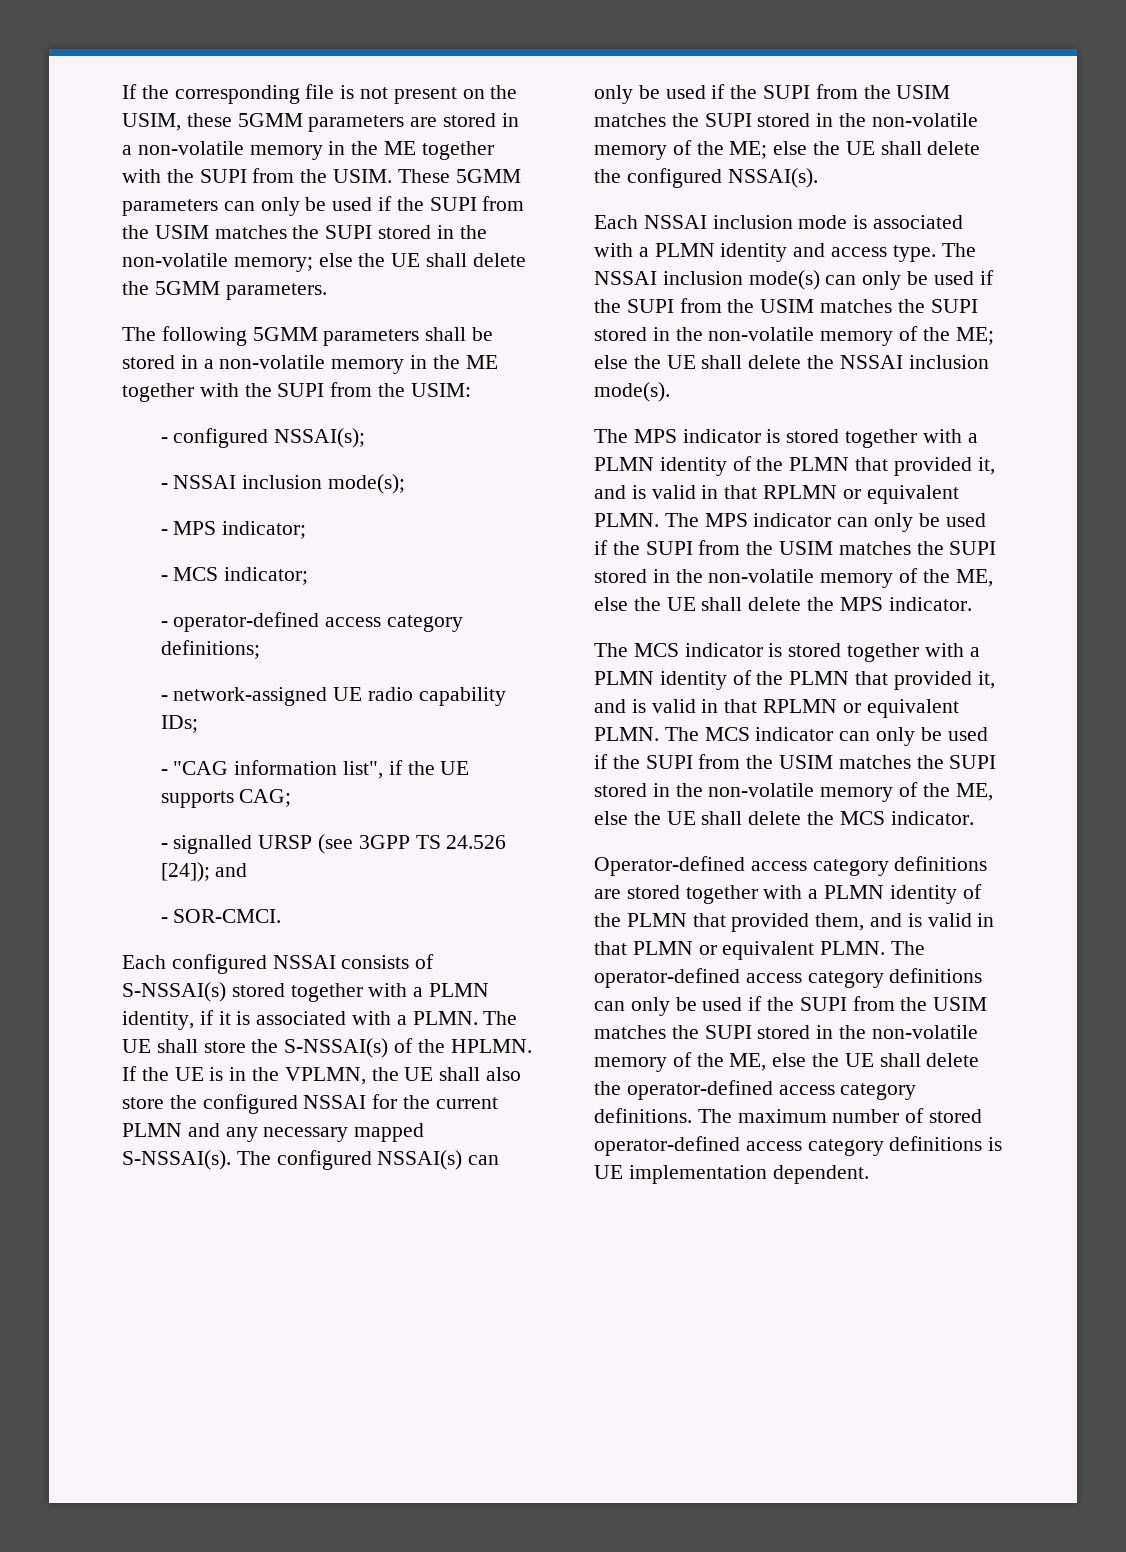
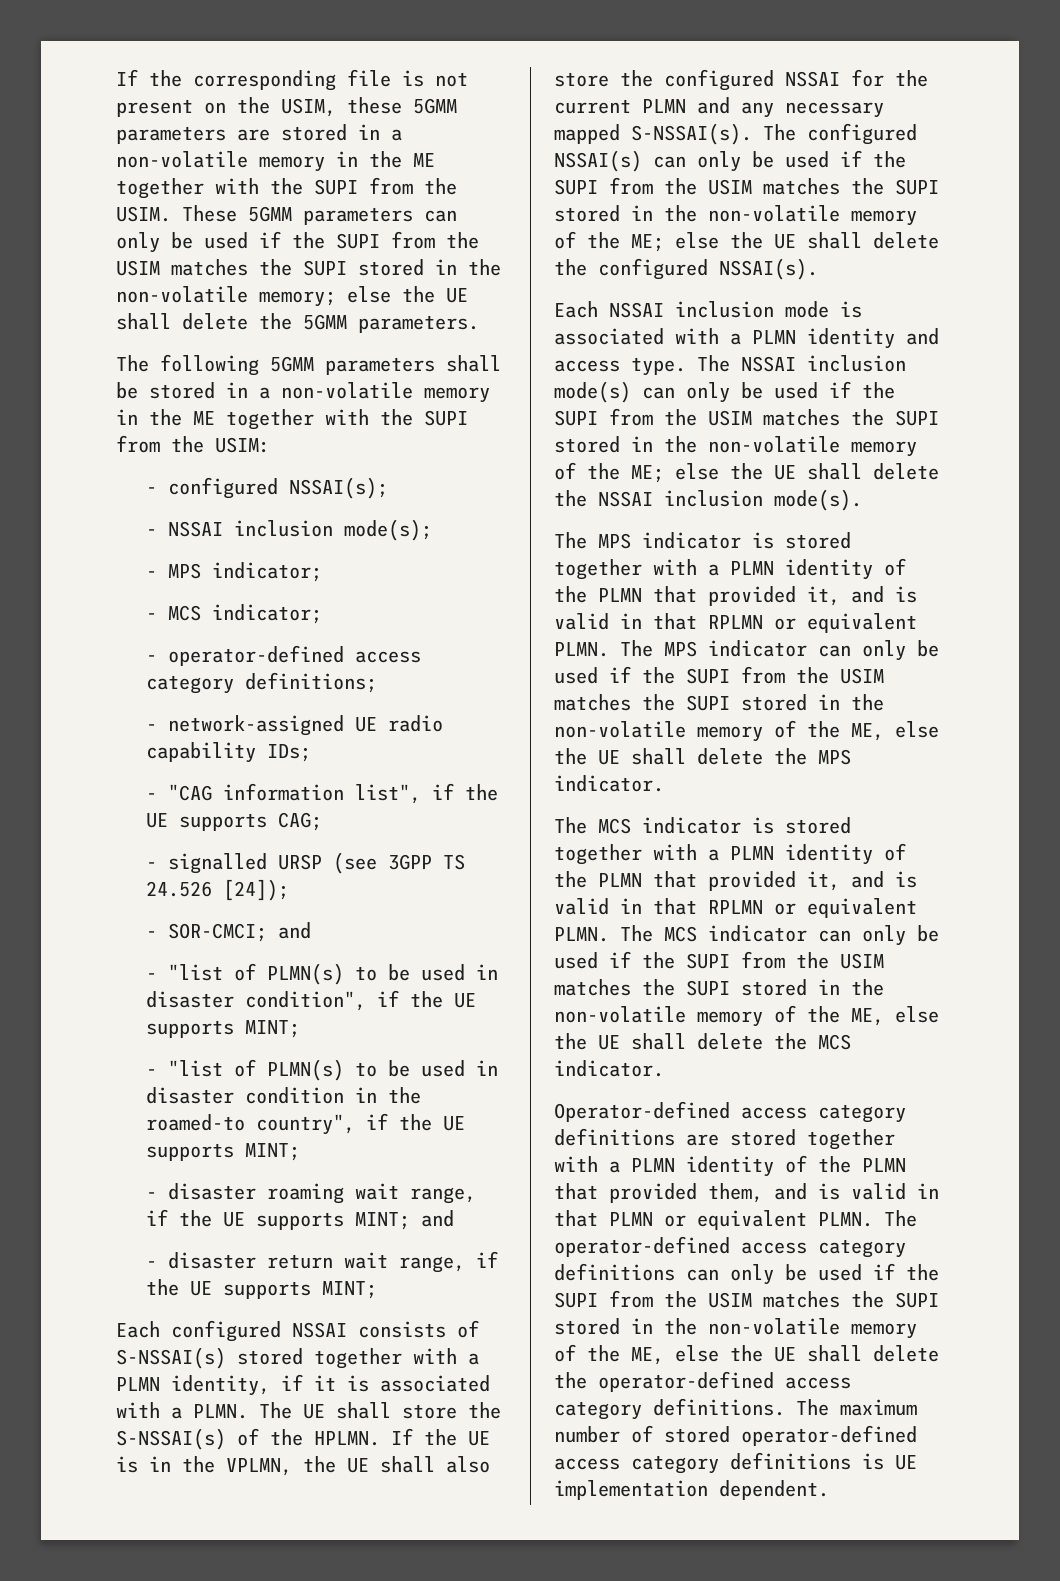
[215,863,248,877] [160,909,282,923] and // - SOR-CMCI. -> [145,922,311,942] [145,963,498,985] [145,990,476,1011] [145,1020,300,1038] [145,1059,498,1081] [145,1087,421,1104] [145,1113,465,1135] [145,1143,300,1161] [145,1183,476,1204] [145,1209,454,1230] [145,1251,498,1273] [145,1279,377,1299] // - SOR-CMCI; and // - "list of PLMN(s) to be used in disaster condition", if the UE supports MINT; // - "list of PLMN(s) to be used in disaster condition in the roamed-to country", if the UE supports MINT; // - disaster roaming wait range, if the UE supports MINT; and // - disaster return wait range, if the UE supports MINT;

